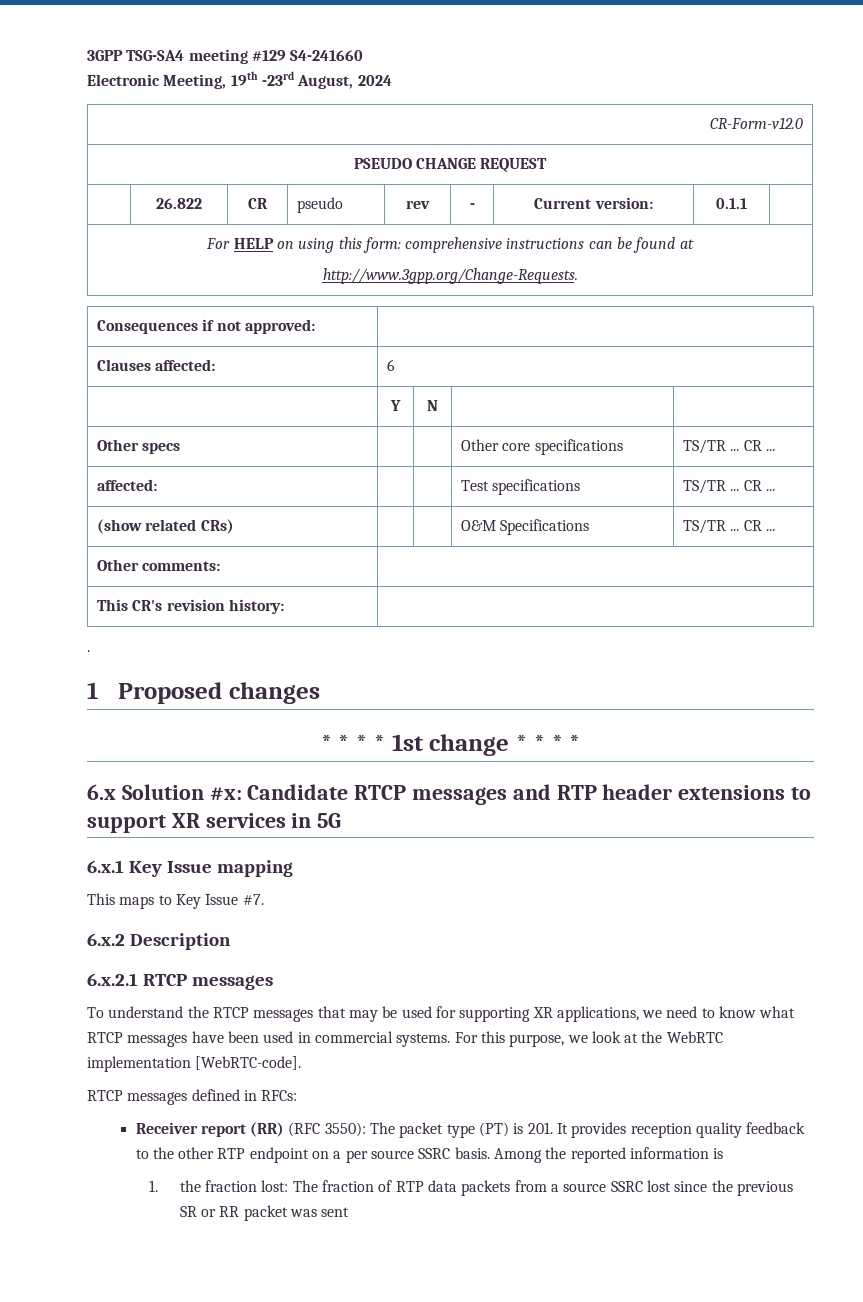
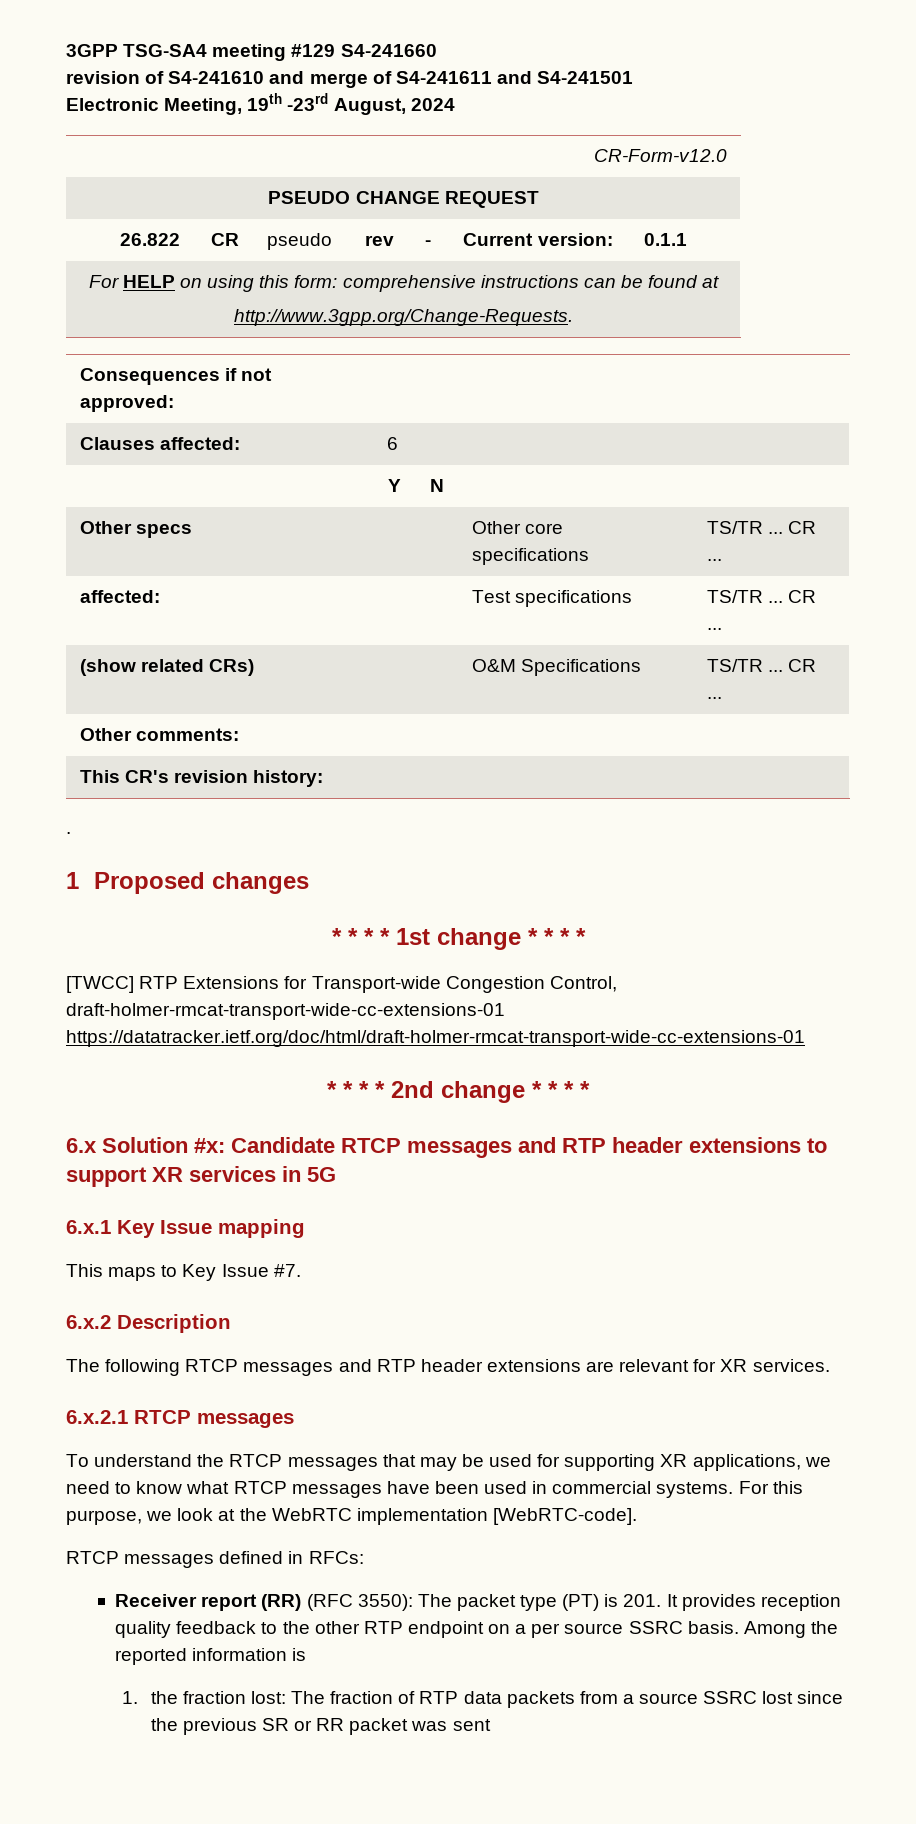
(364, 55) none -> [66,71,634,88] // revision of S4-241610 and merge of S4-241611 and S4-241501
(581, 743) none -> [66,976,617,993] [66,1003,505,1020] [66,1030,805,1047] [327,1081,590,1103] // [TWCC] RTP Extensions for Transport-wide Congestion Control, draft-holmer-rmcat-transport-wide-cc-extensions-01 https://datatracker.ietf.org/doc/html/draft-holmer-rmcat-transport-wide-cc-extensions-01 // * * * * 2nd change * * * *
(231, 941) none -> [66,1359,830,1376] // The following RTCP messages and RTP header extensions are relevant for XR services.

